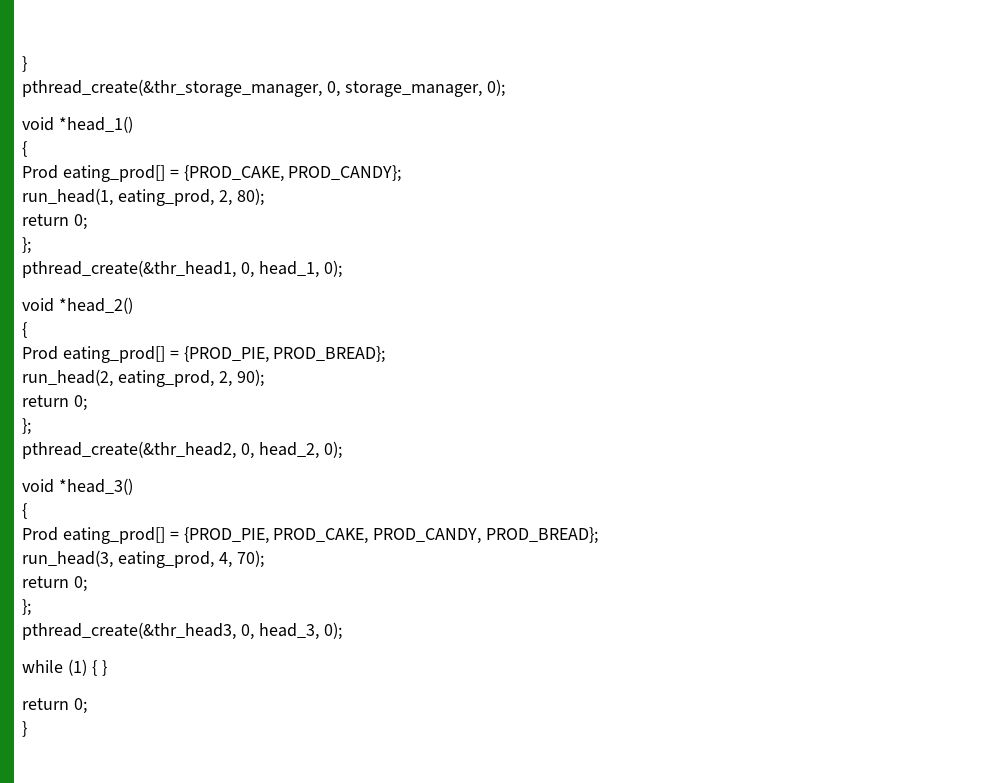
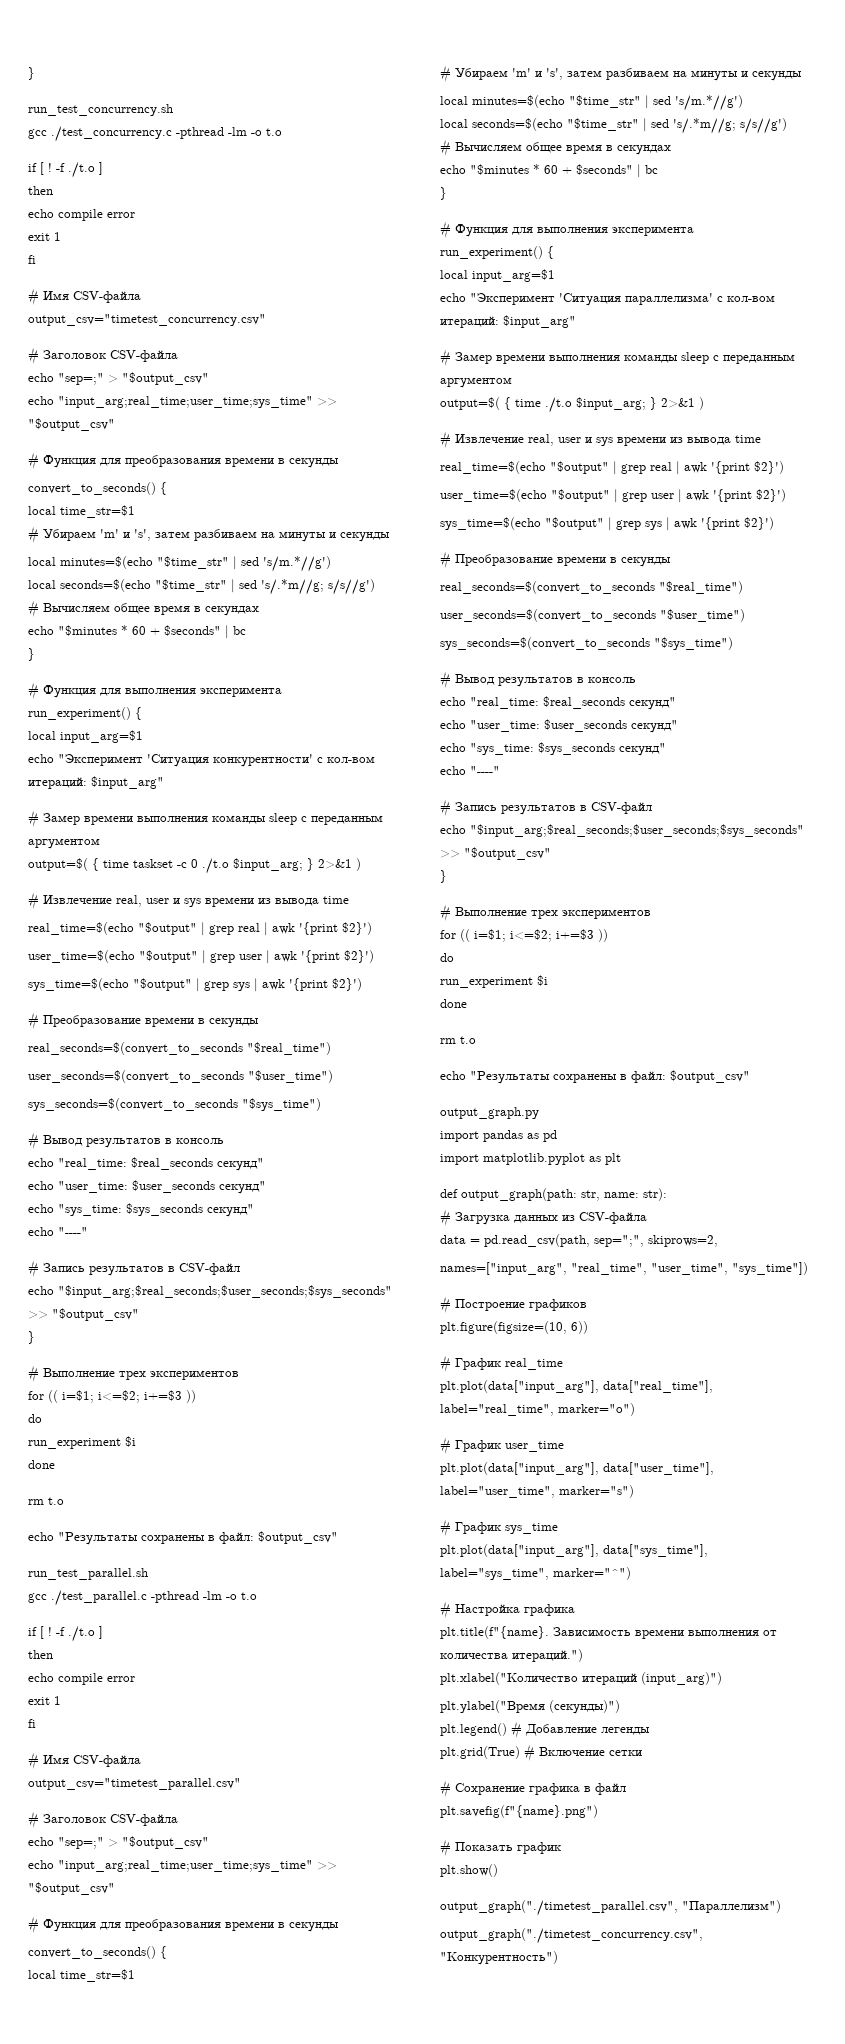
[22,56,27,72] [22,79,505,97] [22,116,133,133] [22,141,27,157] [22,165,402,182] [22,188,264,206] [22,214,87,230] [22,237,31,254] [22,260,342,278] [22,297,133,314] [22,322,27,338] [22,346,386,363] [22,369,264,387] [22,395,87,411] [22,418,31,435] [22,441,342,459] [22,478,133,495] [22,503,27,519] [22,527,599,544] [22,550,264,568] [22,576,87,592] [22,599,31,616] [22,622,342,640] [22,659,107,676] [22,698,87,714] [22,721,27,737] } // pthread_create(&thr_storage_manager, 0, storage_manager, 0); // void *head_1() // { // Prod eating_prod[] = {PROD_CAKE, PROD_CANDY}; // run_head(1, eating_prod, 2, 80); // return 0; // }; // pthread_create(&thr_head1, 0, head_1, 0); // void *head_2() // { // Prod eating_prod[] = {PROD_PIE, PROD_BREAD}; // run_head(2, eating_prod, 2, 90); // return 0; // }; // pthread_create(&thr_head2, 0, head_2, 0); // void *head_3() // { // Prod eating_prod[] = {PROD_PIE, PROD_CAKE, PROD_CANDY, PROD_BREAD}; // run_head(3, eating_prod, 4, 70); // return 0; // }; // pthread_create(&thr_head3, 0, head_3, 0); // while (1) { } // return 0; // } -> [28,67,35,80] [28,104,173,116] [28,126,282,142] [28,162,103,178] [28,186,53,195] [28,209,135,221] [28,232,61,241] [28,255,36,264] [28,288,141,305] [28,314,266,326] [28,347,178,364] [28,372,209,385] [28,396,337,408] [28,418,115,431] [28,452,339,469] [28,482,167,495] [28,505,135,518] [28,526,390,543] [28,556,331,572] [28,579,375,595] [28,600,259,617] [28,625,246,639] [28,648,35,661] [28,682,282,699] [28,707,142,720] [28,730,143,743] [28,754,375,767] [28,776,164,789] [28,810,383,827] [28,838,100,849] [28,858,361,874] [28,892,349,909] [28,922,372,936] [28,950,374,964] [28,978,362,992] [28,1012,259,1029] [28,1042,331,1055] [28,1070,333,1083] [28,1098,321,1111] [28,1132,224,1149] [28,1157,264,1171] [28,1180,266,1194] [28,1203,254,1217] [28,1227,88,1236] [28,1260,240,1277] [28,1285,392,1298] [28,1308,139,1321] [28,1331,35,1344] [28,1365,239,1382] [28,1390,196,1403] [28,1414,42,1423] [28,1436,136,1449] [28,1460,55,1469] [28,1497,64,1505] [28,1531,338,1545] [28,1568,148,1580] [28,1590,257,1606] [28,1626,103,1642] [28,1650,53,1659] [28,1673,135,1685] [28,1696,61,1705] [28,1719,36,1728] [28,1752,141,1769] [28,1778,241,1790] [28,1811,178,1828] [28,1836,209,1849] [28,1860,337,1872] [28,1882,115,1895] [28,1916,339,1933] [28,1946,167,1959] [28,1969,135,1982] [440,65,802,82] [440,95,743,111] [440,118,787,134] [440,139,671,156] [440,164,658,178] [440,187,447,200] [440,221,694,238] [440,246,554,259] [440,269,555,282] [440,293,775,306] [440,315,576,328] [440,349,795,366] [440,377,512,388] [440,397,704,413] [440,431,761,448] [440,461,784,475] [440,489,786,503] [440,517,774,531] [440,551,671,568] [440,581,743,594] [440,609,745,622] [440,637,733,650] [440,671,636,688] [440,696,676,710] [440,719,678,733] [440,742,666,756] [440,766,500,775] [440,799,652,816] [440,824,804,837] [440,847,551,860] [440,870,447,883] [440,904,651,921] [440,929,608,942] [440,953,454,962] [440,975,548,988] [440,999,467,1008] [440,1036,476,1044] [440,1070,750,1084] [440,1107,539,1119] [440,1130,557,1142] [440,1153,621,1165] [440,1188,667,1201] [440,1209,647,1226] [440,1234,718,1247] [440,1262,808,1275] [440,1296,587,1313] [440,1321,588,1334] [440,1355,563,1372] [440,1380,713,1393] [440,1403,635,1416] [440,1437,564,1454] [440,1462,714,1475] [440,1485,634,1498] [440,1519,558,1536] [440,1544,708,1557] [440,1567,631,1580] [440,1601,575,1618] [440,1626,777,1639] [440,1649,583,1662] [440,1672,722,1685] [440,1700,620,1714] [440,1721,650,1738] [440,1744,642,1761] [440,1780,626,1797] [440,1805,598,1818] [440,1839,561,1856] [440,1864,498,1877] [440,1900,781,1916] [440,1928,703,1944] [440,1951,558,1965] } // run_test_concurrency.sh // gcc ./test_concurrency.c -pthread -lm -o t.o // if [ ! -f ./t.o ] // then // echo compile error // exit 1 // fi // # Имя CSV-файла // output_csv="timetest_concurrency.csv" // # Заголовок CSV-файла // echo "sep=;" > "$output_csv" // echo "input_arg;real_time;user_time;sys_time" >> "$output_csv" // # Функция для преобразования времени в секунды // convert_to_seconds() { // local time_str=$1 // # Убираем 'm' и 's', затем разбиваем на минуты и секунды // local minutes=$(echo "$time_str" | sed 's/m.*//g') // local seconds=$(echo "$time_str" | sed 's/.*m//g; s/s//g') // # Вычисляем общее время в секундах // echo "$minutes * 60 + $seconds" | bc // } // # Функция для выполнения эксперимента // run_experiment() { // local input_arg=$1 // echo "Эксперимент 'Ситуация конкурентности' с кол-вом итераций: $input_arg" // # Замер времени выполнения команды sleep с переданным аргументом // output=$( { time taskset -c 0 ./t.o $input_arg; } 2>&1 ) // # Извлечение real, user и sys времени из вывода time // real_time=$(echo "$output" | grep real | awk '{print $2}') // user_time=$(echo "$output" | grep user | awk '{print $2}') // sys_time=$(echo "$output" | grep sys | awk '{print $2}') // # Преобразование времени в секунды // real_seconds=$(convert_to_seconds "$real_time") // user_seconds=$(convert_to_seconds "$user_time") // sys_seconds=$(convert_to_seconds "$sys_time") // # Вывод результатов в консоль // echo "real_time: $real_seconds секунд" // echo "user_time: $user_seconds секунд" // echo "sys_time: $sys_seconds секунд" // echo "----" // # Запись результатов в CSV-файл // echo "$input_arg;$real_seconds;$user_seconds;$sys_seconds" >> "$output_csv" // } // # Выполнение трех экспериментов // for (( i=$1; i<=$2; i+=$3 )) // do // run_experiment $i // done // rm t.o // echo "Результаты сохранены в файл: $output_csv" // run_test_parallel.sh // gcc ./test_parallel.c -pthread -lm -o t.o // if [ ! -f ./t.o ] // then // echo compile error // exit 1 // fi // # Имя CSV-файла // output_csv="timetest_parallel.csv" // # Заголовок CSV-файла // echo "sep=;" > "$output_csv" // echo "input_arg;real_time;user_time;sys_time" >> "$output_csv" // # Функция для преобразования времени в секунды // convert_to_seconds() { // local time_str=$1 // # Убираем 'm' и 's', затем разбиваем на минуты и секунды // local minutes=$(echo "$time_str" | sed 's/m.*//g') // local seconds=$(echo "$time_str" | sed 's/.*m//g; s/s//g') // # Вычисляем общее время в секундах // echo "$minutes * 60 + $seconds" | bc // } // # Функция для выполнения эксперимента // run_experiment() { // local input_arg=$1 // echo "Эксперимент 'Ситуация параллелизма' с кол-вом итераций: $input_arg" // # Замер времени выполнения команды sleep с переданным аргументом // output=$( { time ./t.o $input_arg; } 2>&1 ) // # Извлечение real, user и sys времени из вывода time // real_time=$(echo "$output" | grep real | awk '{print $2}') // user_time=$(echo "$output" | grep user | awk '{print $2}') // sys_time=$(echo "$output" | grep sys | awk '{print $2}') // # Преобразование времени в секунды // real_seconds=$(convert_to_seconds "$real_time") // user_seconds=$(convert_to_seconds "$user_time") // sys_seconds=$(convert_to_seconds "$sys_time") // # Вывод результатов в консоль // echo "real_time: $real_seconds секунд" // echo "user_time: $user_seconds секунд" // echo "sys_time: $sys_seconds секунд" // echo "----" // # Запись результатов в CSV-файл // echo "$input_arg;$real_seconds;$user_seconds;$sys_seconds" >> "$output_csv" // } // # Выполнение трех экспериментов // for (( i=$1; i<=$2; i+=$3 )) // do // run_experiment $i // done // rm t.o // echo "Результаты сохранены в файл: $output_csv" // output_graph.py // import pandas as pd // import matplotlib.pyplot as plt // def output_graph(path: str, name: str): // # Загрузка данных из CSV-файла // data = pd.read_csv(path, sep=";", skiprows=2, // names=["input_arg", "real_time", "user_time", "sys_time"]) // # Построение графиков // plt.figure(figsize=(10, 6)) // # График real_time // plt.plot(data["input_arg"], data["real_time"], label="real_time", marker="o") // # График user_time // plt.plot(data["input_arg"], data["user_time"], label="user_time", marker="s") // # График sys_time // plt.plot(data["input_arg"], data["sys_time"], label="sys_time", marker="^") // # Настройка графика // plt.title(f"{name}. Зависимость времени выполнения от количества итераций.") // plt.xlabel("Количество итераций (input_arg)") // plt.ylabel("Время (секунды)") // plt.legend() # Добавление легенды // plt.grid(True) # Включение сетки // # Сохранение графика в файл // plt.savefig(f"{name}.png") // # Показать график // plt.show() // output_graph("./timetest_parallel.csv", "Параллелизм") // output_graph("./timetest_concurrency.csv", "Конкурентность")

